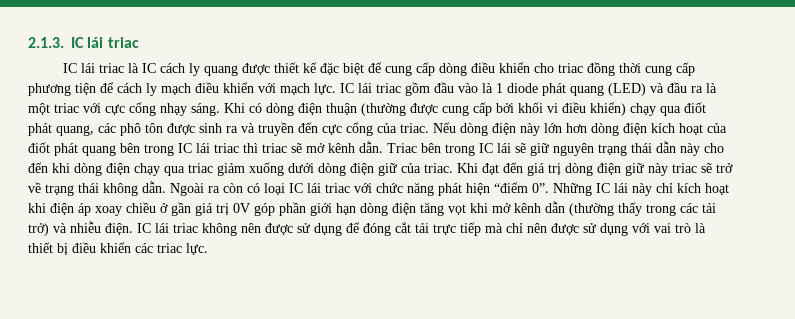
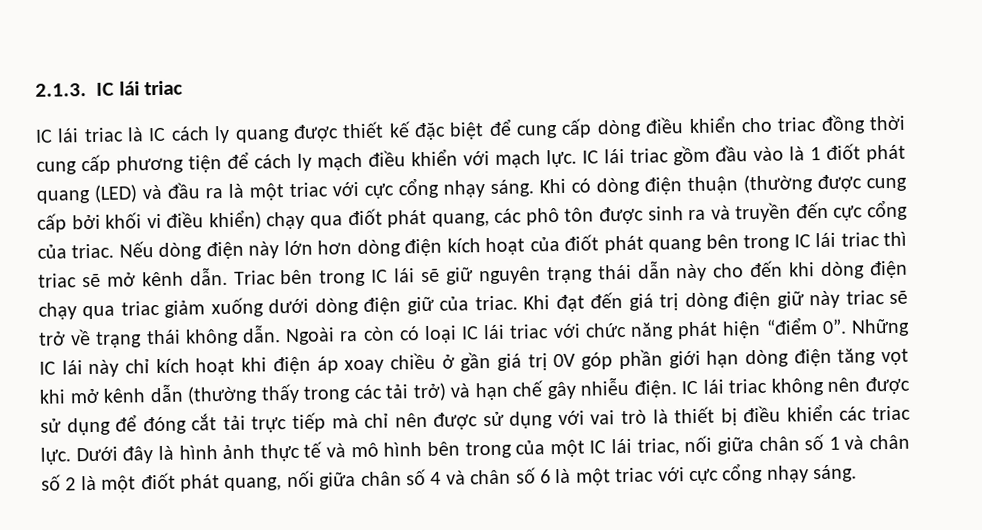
[507,83,538,93] diode -> [826,143,861,160] điốt
(67, 228) none -> [474,380,577,401] hạn chế gây
(208, 249) none -> [75,434,910,464] [41,462,858,493] Dưới đây là hình ảnh thực tế và mô hình bên trong của một IC lái triac, nối giữa chân số 1 và chân số 2 là một điốt phát quang, nối giữa chân số 4 và chân số 6 là một triac với cực cổng nhạy sáng.

